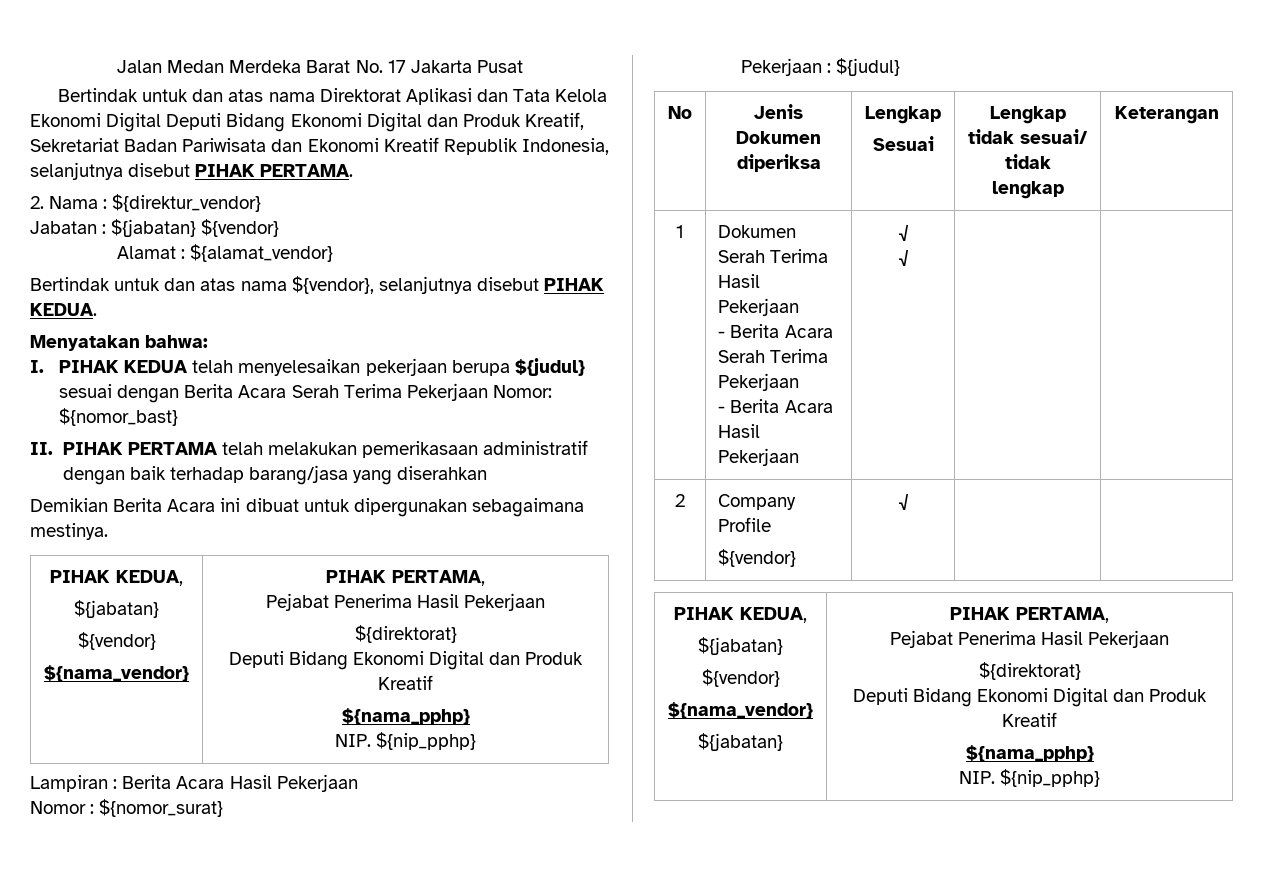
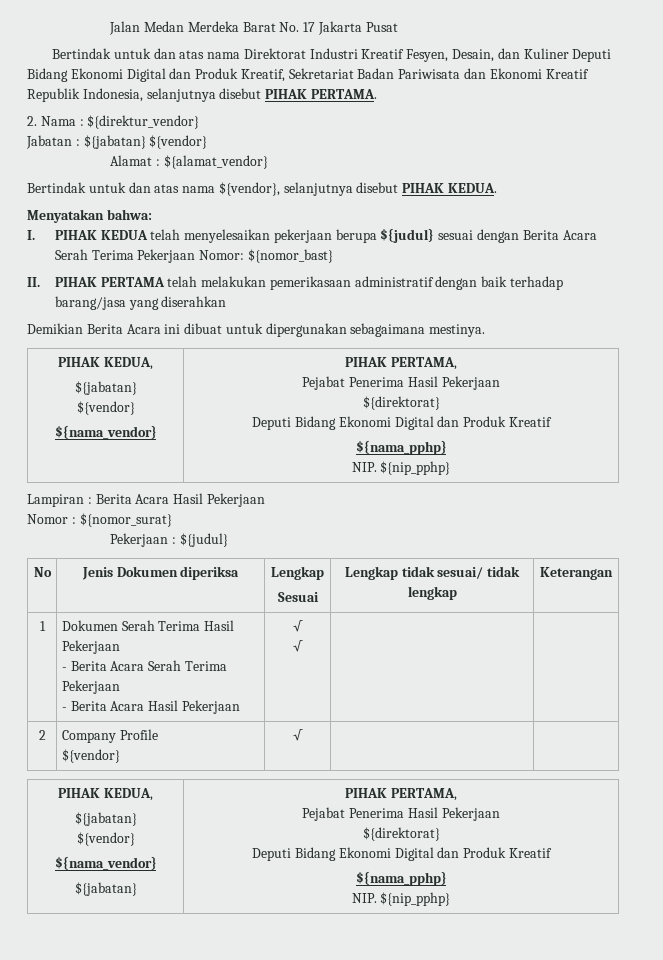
[405,88,608,105] [30,113,162,132] Aplikasi dan Tata Kelola Ekonomi Digital -> [309,48,569,62] Industri Kreatif Fesyen, Desain, dan Kuliner

